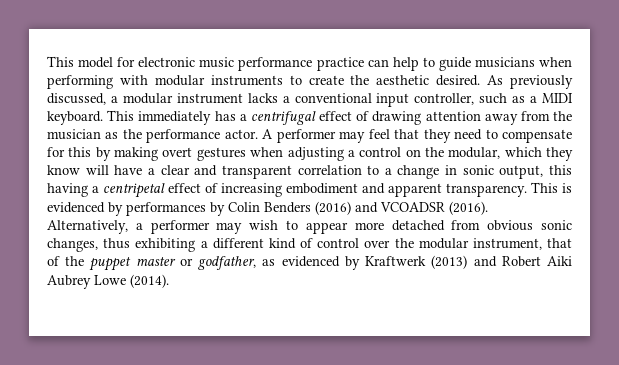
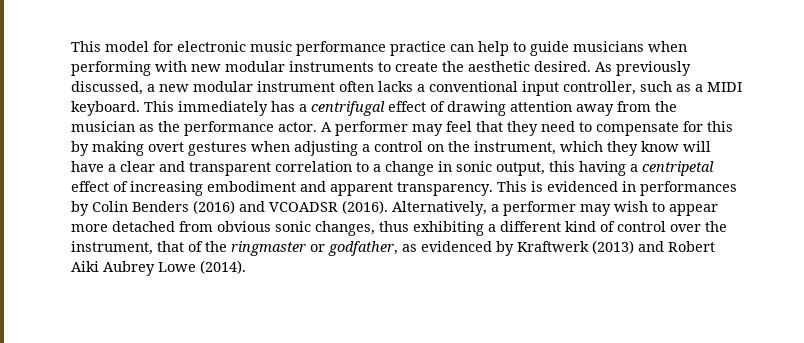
(148, 80) none -> [191,64,221,72] new
(118, 99) none -> [159,84,189,92] new
(243, 98) none -> [339,81,374,92] often
[448,147,501,159] modular, -> [474,141,556,155] instrument,
[108,202,123,216] by -> [622,181,636,192] in
[418,238,469,249] modular -> (727, 226) none
[89,257,176,271] puppet master -> [231,241,306,256] ringmaster

